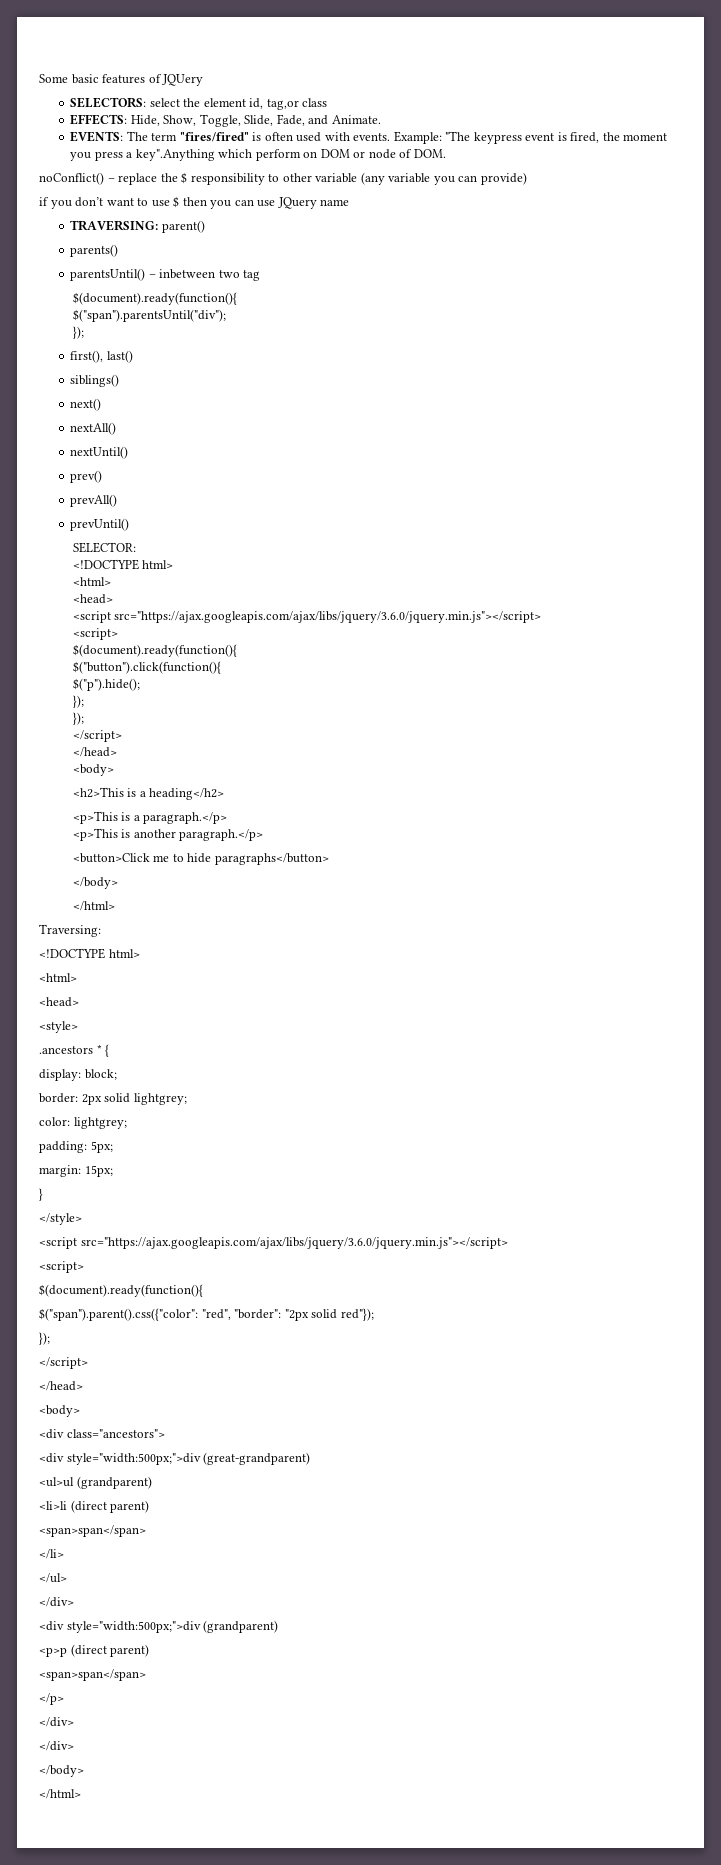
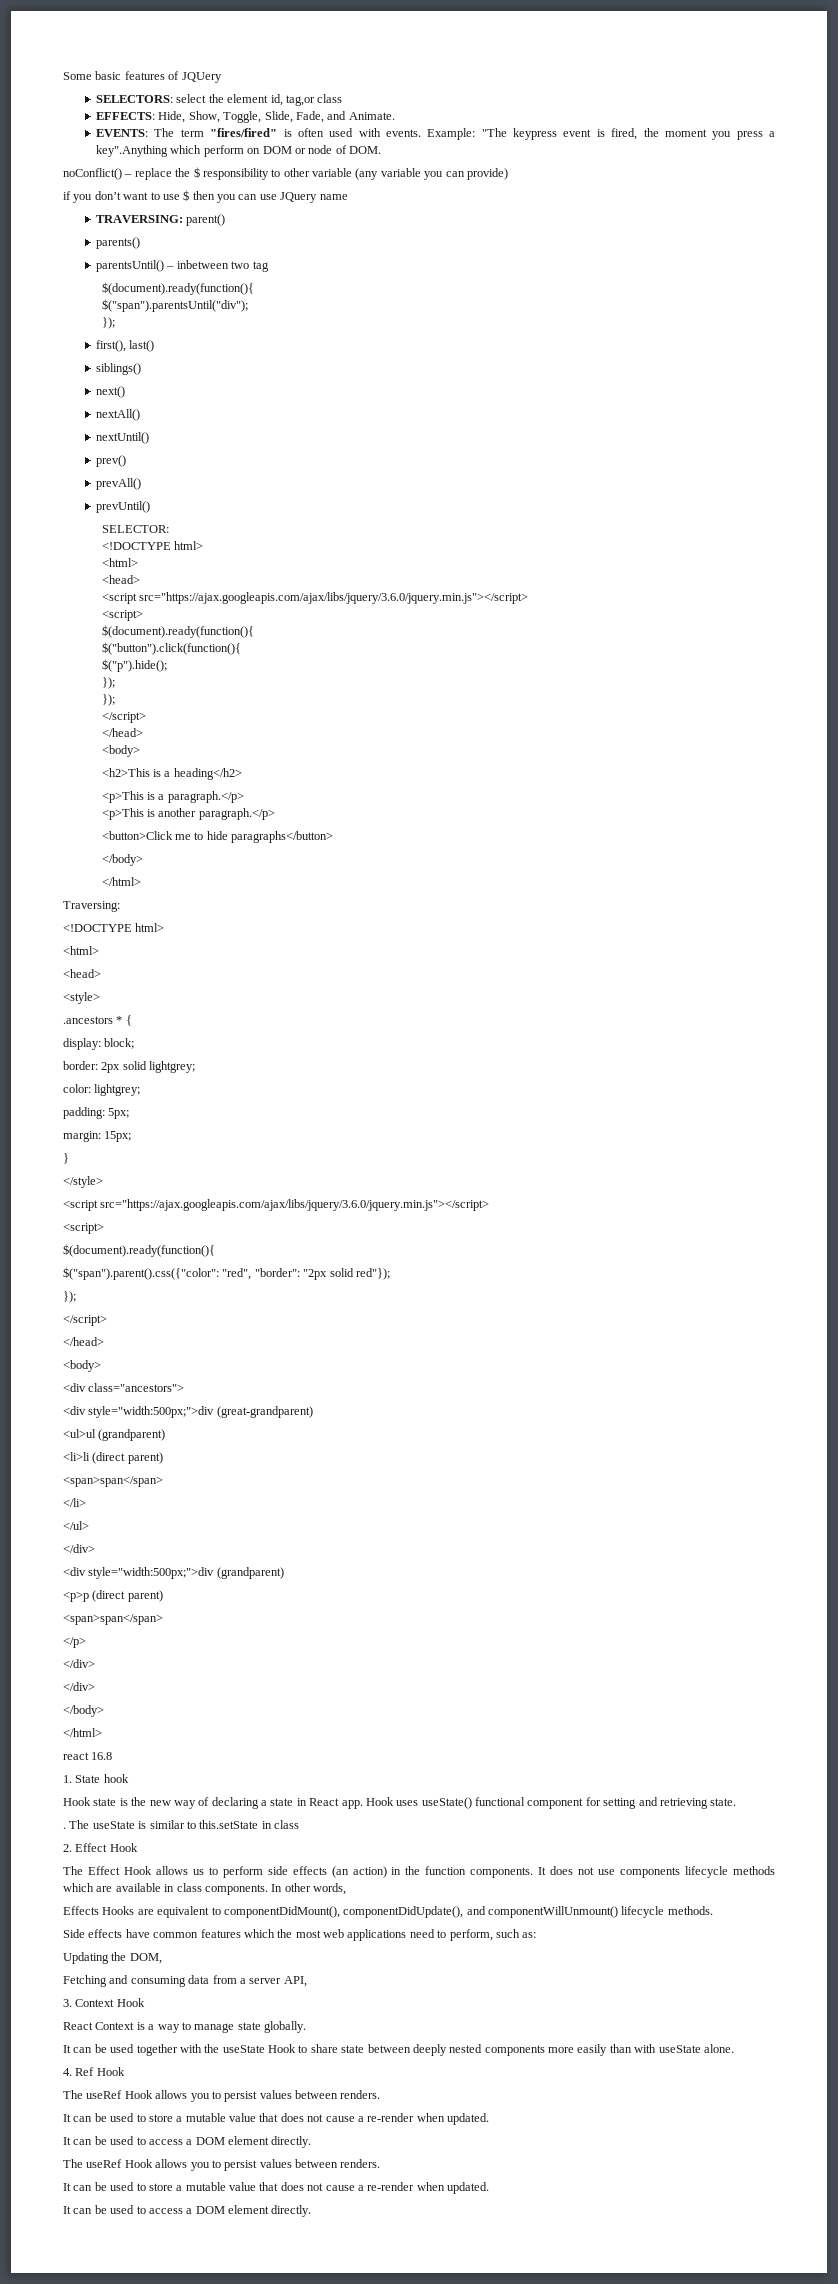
(81, 1794) none -> [63,1752,113,1760] [63,1774,129,1783] [63,1797,737,1809] [63,1820,299,1829] [63,1843,138,1852] [63,1866,776,1878] [63,1883,346,1895] [63,1906,713,1918] [63,1929,537,1941] [63,1952,162,1964] [63,1975,307,1987] [63,1998,145,2007] [63,2021,306,2033] [63,2044,734,2056] [63,2067,125,2076] [63,2090,381,2102] [63,2113,489,2125] [63,2136,312,2148] [63,2159,381,2171] [63,2182,489,2194] [63,2205,312,2217] // react 16.8 // 1. State hook // Hook state is the new way of declaring a state in React app. Hook uses useState() functional component for setting and retrieving state. // . The useState is similar to this.setState in class // 2. Effect Hook // The Effect Hook allows us to perform side effects (an action) in the function components. It does not use components lifecycle methods which are available in class components. In other words, // Effects Hooks are equivalent to componentDidMount(), componentDidUpdate(), and componentWillUnmount() lifecycle methods. // Side effects have common features which the most web applications need to perform, such as: // Updating the DOM, // Fetching and consuming data from a server API, // 3. Context Hook // React Context is a way to manage state globally. // It can be used together with the useState Hook to share state between deeply nested components more easily than with useState alone. // 4. Ref Hook // The useRef Hook allows you to persist values between renders. // It can be used to store a mutable value that does not cause a re-render when updated. // It can be used to access a DOM element directly. // The useRef Hook allows you to persist values between renders. // It can be used to store a mutable value that does not cause a re-render when updated. // It can be used to access a DOM element directly.

